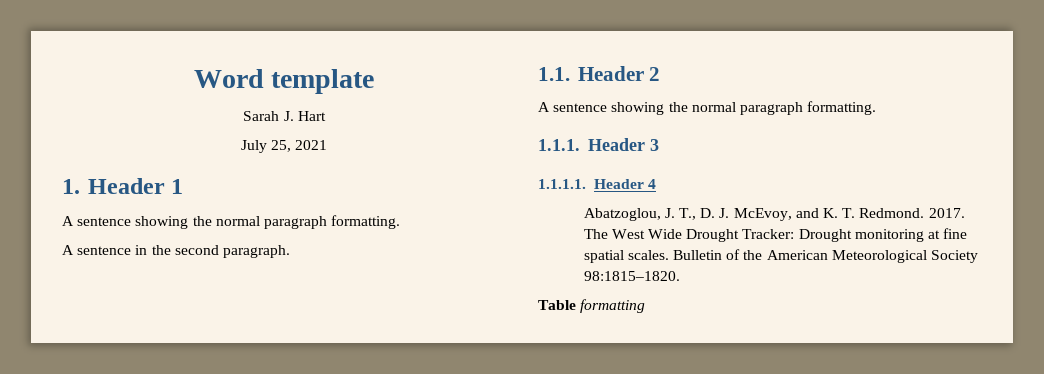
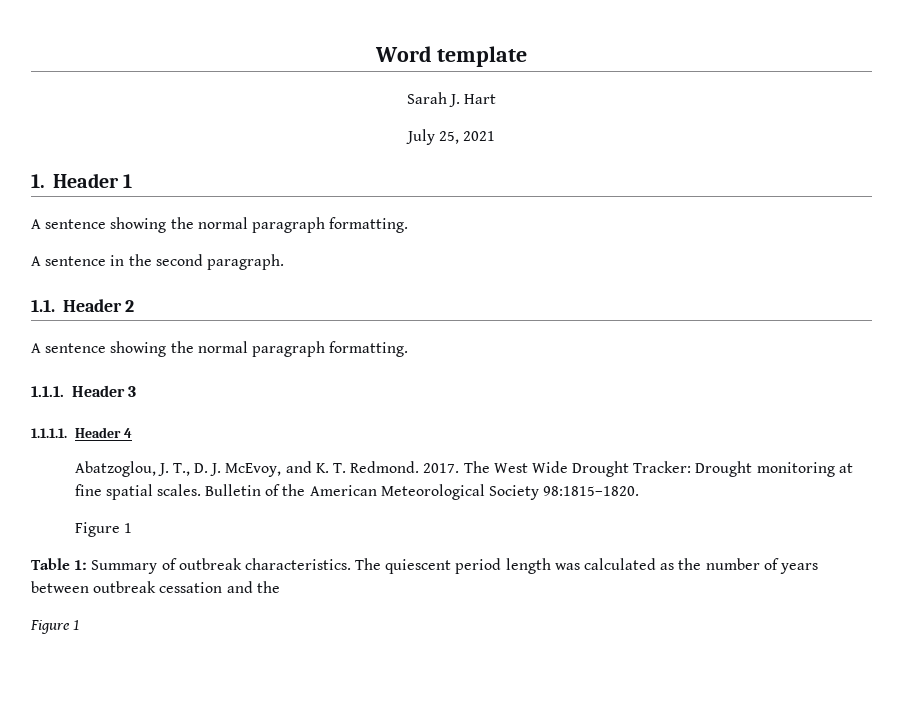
(680, 276) none -> [74,522,132,537] // Figure 1
[580,299,646,313] formatting -> [74,558,818,574] [31,581,280,593] [30,620,81,634] 1: Summary of outbreak characteristics. The quiescent period length was calculated as the number of years between outbreak cessation and the // Figure 1

